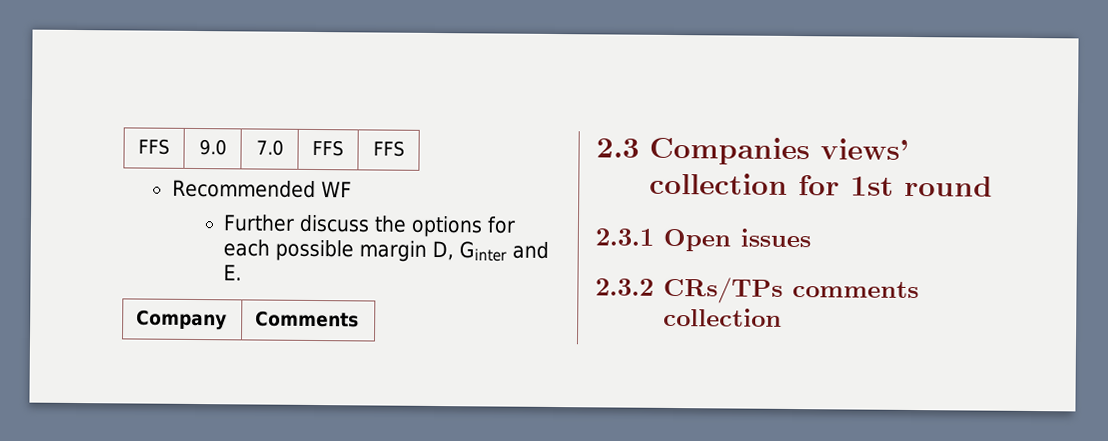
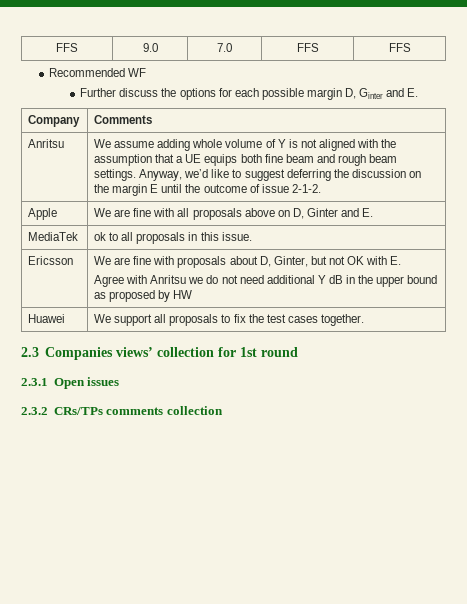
(360, 319) none -> [28,139,65,148] [94,139,397,151] [94,154,398,166] [94,169,421,181] [94,184,321,196] [28,208,58,220] [94,208,374,220] [28,232,79,241] [94,232,252,244] [28,256,74,265] [94,256,402,268] [94,275,438,287] [94,290,193,302] [28,314,66,323] [94,314,364,326] // Anritsu | We assume adding whole volume of Y is not aligned with the assumption that a UE equips both fine beam and rough beam settings. Anyway, we’d like to suggest deferring the discussion on the margin E until the outcome of issue 2-1-2. // Apple | We are fine with all proposals above on D, Ginter and E. // MediaTek | ok to all proposals in this issue. // Ericsson | We are fine with proposals about D, Ginter, but not OK with E. // Agree with Anritsu we do not need additional Y dB in the upper bound as proposed by HW // Huawei | We support all proposals to fix the test cases together.

